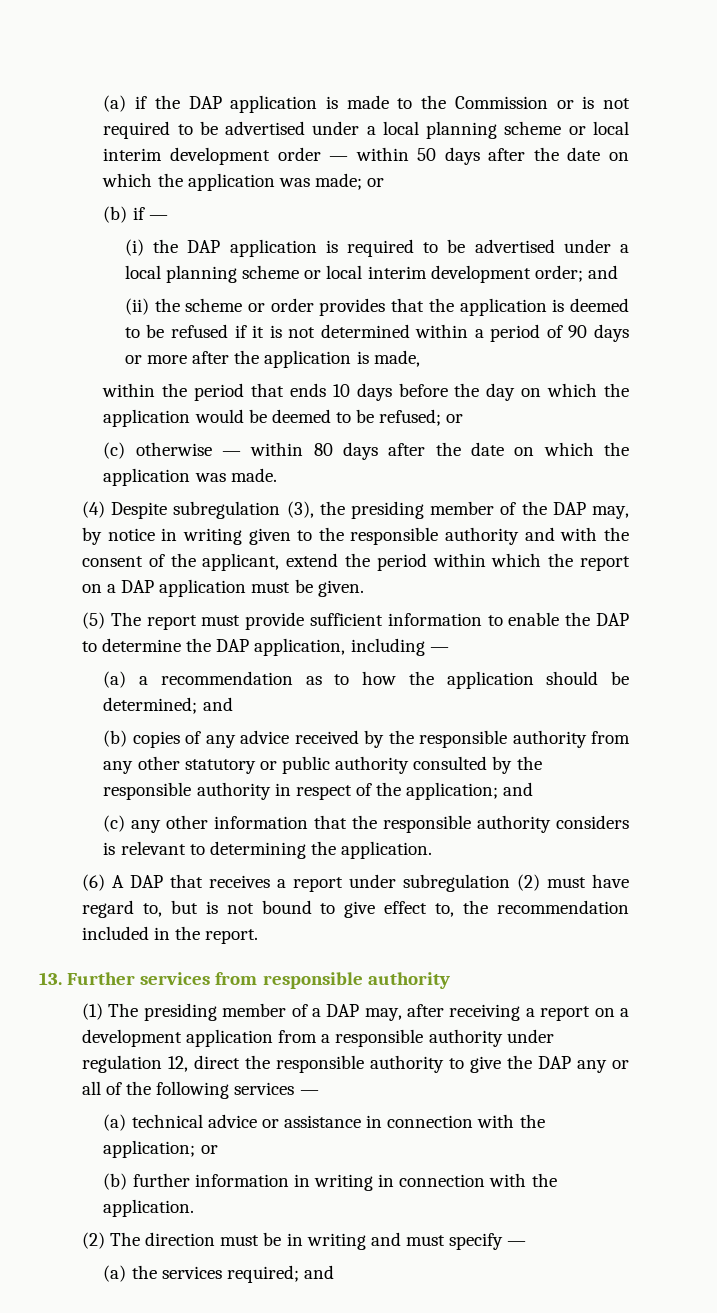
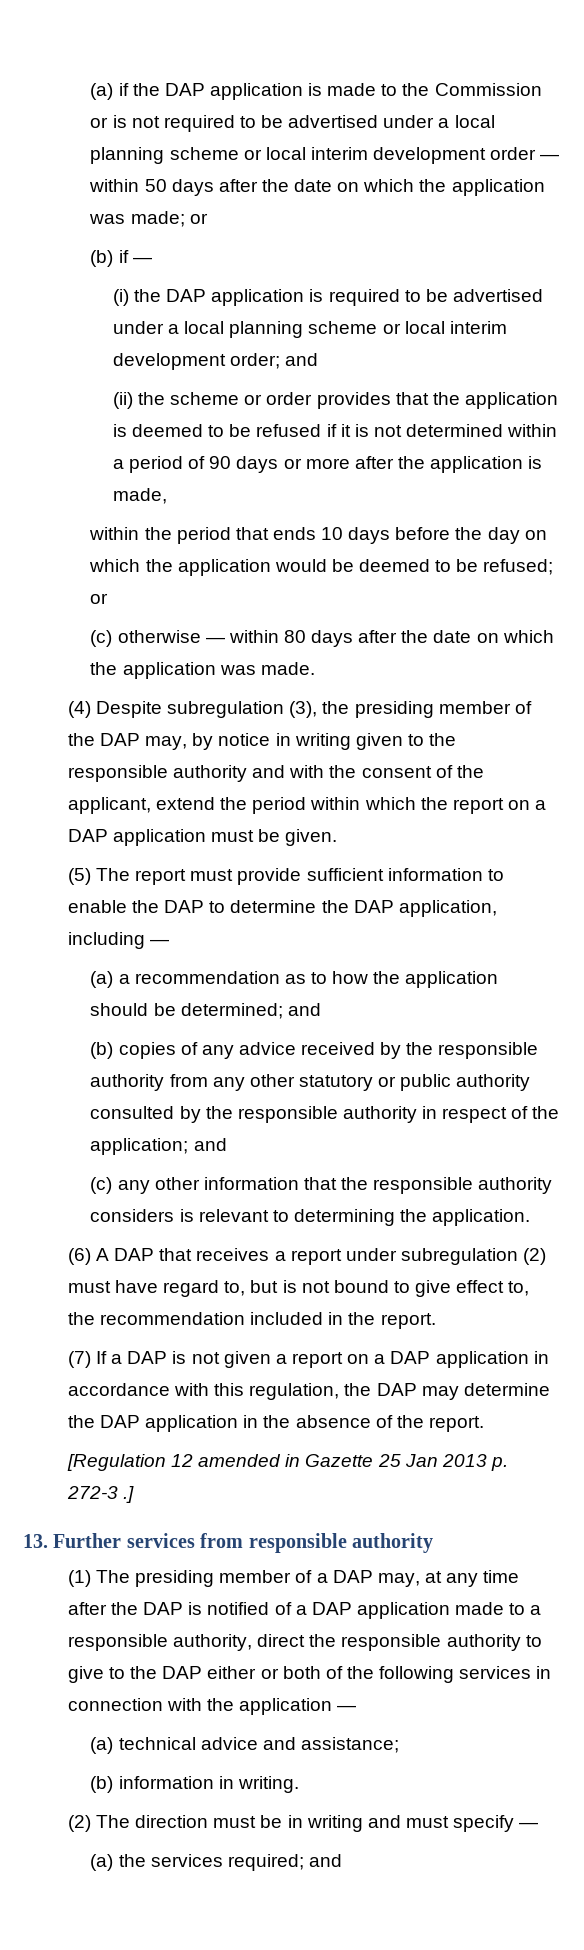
(259, 936) none -> [67,1351,549,1368] [67,1383,550,1400] [67,1415,484,1432] [66,1454,508,1471] [66,1486,135,1503] // (7) If a DAP is not given a report on a DAP application in accordance with this regulation, the DAP may determine the DAP application in the absence of the report. // [Regulation 12 amended in Gazette 25 Jan 2013 p. 272-3 .]
[407,1004,629,1021] [81,1029,554,1047] [81,1055,188,1073] after receiving a report on a development application from a responsible authority under regulation 12, -> [424,1570,520,1587] [67,1602,542,1619] [67,1634,253,1651] at any time after the DAP is notified of a DAP application made to a responsible authority,
[506,1055,629,1073] [81,1081,101,1095] the DAP any or all -> [109,1666,321,1679] to the DAP either or both
(295, 1088) none -> [536,1666,552,1679] [67,1698,333,1715] in connection with the application
[261,1114,545,1128] [103,1140,218,1158] [103,1173,190,1190] or assistance in connection with the application; or // (b) further -> [262,1737,399,1753] [90,1776,114,1793] and assistance; // (b)
[313,1173,557,1191] [103,1199,195,1217] writing in connection with the application. -> [237,1776,299,1793] writing.

